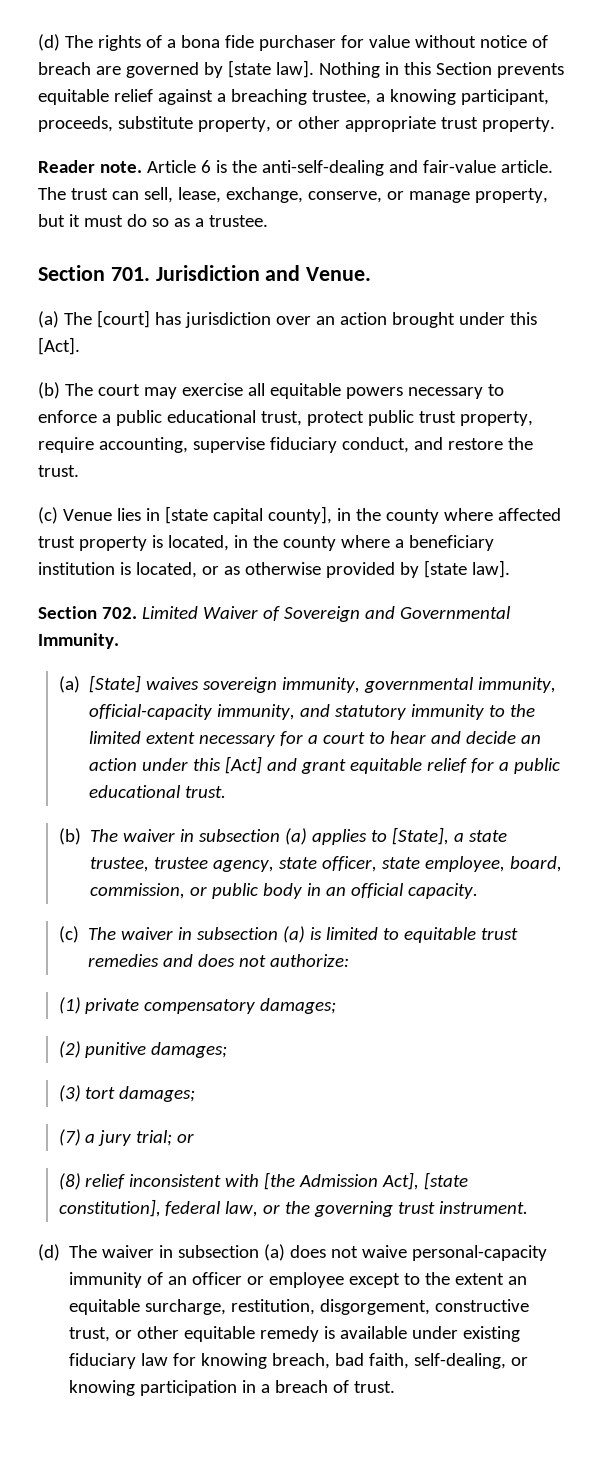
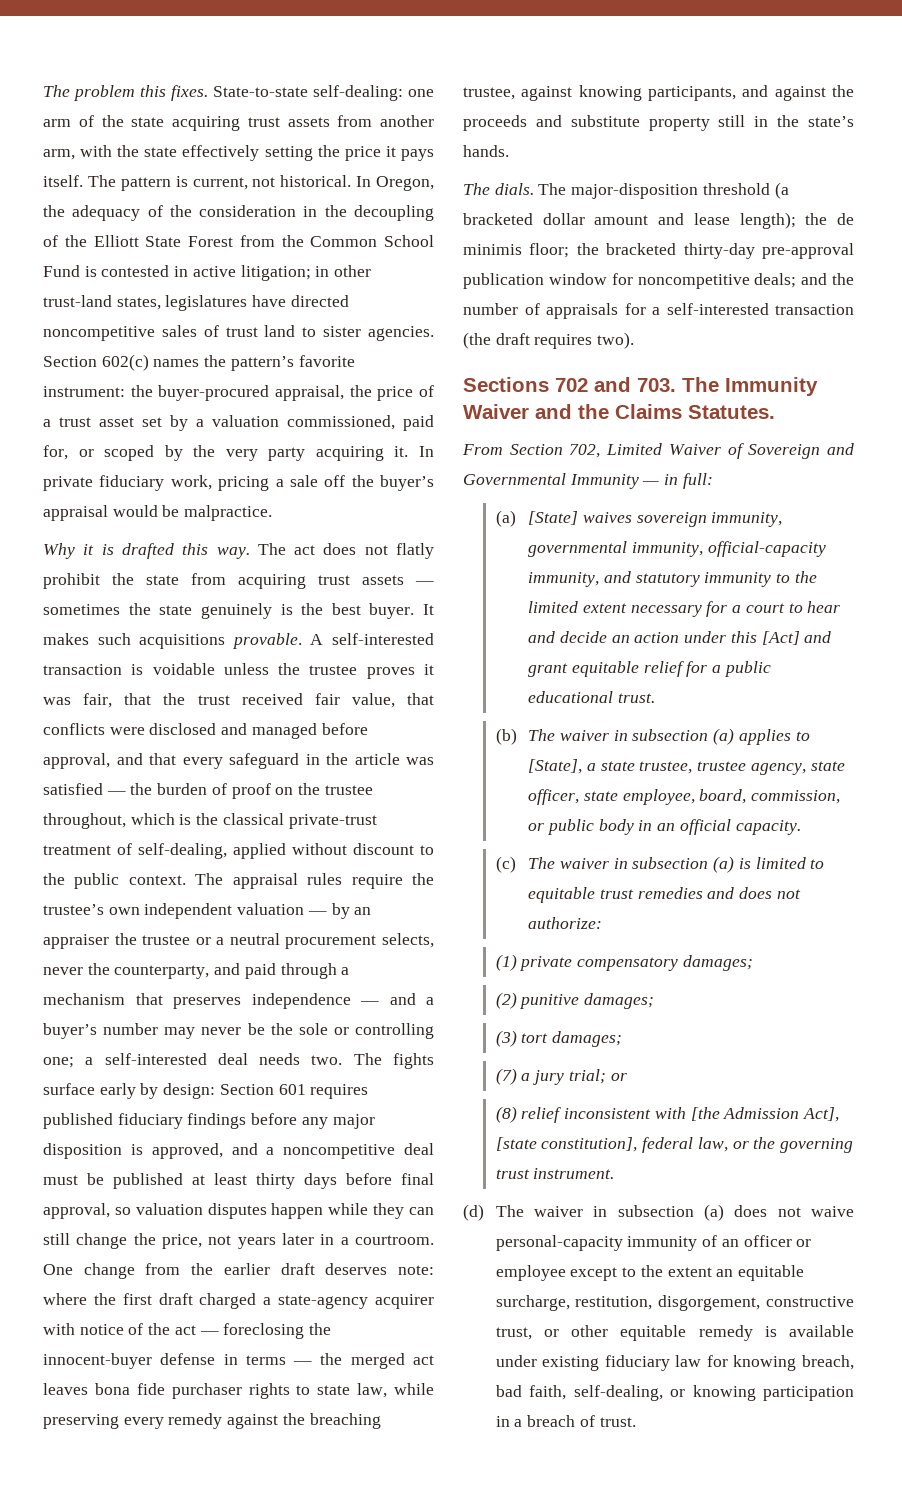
[38,34,548,51] [38,60,564,78] [38,89,549,105] [38,116,555,132] [38,160,553,176] [38,187,548,203] [38,214,268,227] [38,265,372,281] [38,310,537,328] [38,337,80,355] [38,382,504,399] [38,410,533,426] [38,437,533,453] [38,465,79,477] [38,506,561,524] [38,535,494,551] [38,560,510,578] [38,606,137,619] (d) The rights of a bona fide purchaser for value without notice of breach are governed by [state law]. Nothing in this Section prevents equitable relief against a breaching trustee, a knowing participant, proceeds, substitute property, or other appropriate trust property. // Reader note. Article 6 is the anti-self-dealing and fair-value article. The trust can sell, lease, exchange, conserve, or manage property, but it must do so as a trustee. // Section 701. Jurisdiction and Venue. // (a) The [court] has jurisdiction over an action brought under this [Act]. // (b) The court may exercise all equitable powers necessary to enforce a public educational trust, protect public trust property, require accounting, supervise fiduciary conduct, and restore the trust. // (c) Venue lies in [state capital county], in the county where affected trust property is located, in the county where a beneficiary institution is located, or as otherwise provided by [state law]. // Section 702. -> [43,85,434,101] [43,115,434,131] [43,145,434,161] [43,175,434,191] [43,205,434,221] [43,235,434,247] [43,265,372,281] [43,295,349,311] [43,325,434,341] [43,354,355,371] [43,385,435,401] [43,415,434,431] [43,445,434,461] [43,475,434,491] [43,505,273,521] [43,543,435,559] [43,573,434,589] [43,603,434,619] [43,633,434,649] [43,663,434,679] [43,693,434,708] [43,723,368,739] [43,753,434,769] [43,783,373,799] [43,813,377,829] [43,843,434,859] [43,873,435,889] [43,903,372,919] [43,933,434,949] [43,963,350,979] [43,993,434,1009] [43,1023,434,1039] [43,1053,434,1069] [43,1083,369,1099] [43,1113,375,1129] [43,1143,434,1159] [43,1173,434,1189] [43,1203,434,1219] [43,1233,434,1249] [43,1263,435,1279] [43,1293,434,1309] [43,1323,332,1339] [43,1353,434,1369] [43,1383,434,1399] [43,1413,381,1429] [463,85,854,101] [463,115,854,131] [463,145,509,157] [463,182,789,199] [463,212,854,229] [463,243,854,259] [463,273,854,289] [463,303,854,319] [463,332,635,349] [463,377,818,396] [463,404,775,419] [462,444,601,458] The problem this fixes. State-to-state self-dealing: one arm of the state acquiring trust assets from another arm, with the state effectively setting the price it pays itself. The pattern is current, not historical. In Oregon, the adequacy of the consideration in the decoupling of the Elliott State Forest from the Common School Fund is contested in active litigation; in other trust-land states, legislatures have directed noncompetitive sales of trust land to sister agencies. Section 602(c) names the pattern’s favorite instrument: the buyer-procured appraisal, the price of a trust asset set by a valuation commissioned, paid for, or scoped by the very party acquiring it. In private fiduciary work, pricing a sale off the buyer’s appraisal would be malpractice. // Why it is drafted this way. The act does not flatly prohibit the state from acquiring trust assets — sometimes the state genuinely is the best buyer. It makes such acquisitions provable. A self-interested transaction is voidable unless the trustee proves it was fair, that the trust received fair value, that conflicts were disclosed and managed before approval, and that every safeguard in the article was satisfied — the burden of proof on the trustee throughout, which is the classical private-trust treatment of self-dealing, applied without discount to the public context. The appraisal rules require the trustee’s own independent valuation — by an appraiser the trustee or a neutral procurement selects, never the counterparty, and paid through a mechanism that preserves independence — and a buyer’s number may never be the sole or controlling one; a self-interested deal needs two. The fights surface early by design: Section 601 requires published fiduciary findings before any major disposition is approved, and a noncompetitive deal must be published at least thirty days before final approval, so valuation disputes happen while they can still change the price, not years later in a courtroom. One change from the earlier draft deserves note: where the first draft charged a state-agency acquirer with notice of the act — foreclosing the innocent-buyer defense in terms — the merged act leaves bona fide purchaser rights to state law, while preserving every remedy against the breaching trustee, against knowing participants, and against the proceeds and substitute property still in the state’s hands. // The dials. The major-disposition threshold (a bracketed dollar amount and lease length); the de minimis floor; the bracketed thirty-day pre-approval publication window for noncompetitive deals; and the number of appraisals for a self-interested transaction (the draft requires two). // Sections 702 and 703. The Immunity Waiver and the Claims Statutes. // From Section 702,
[38,633,119,649] Immunity. -> [569,473,713,489] Immunity — in full:

